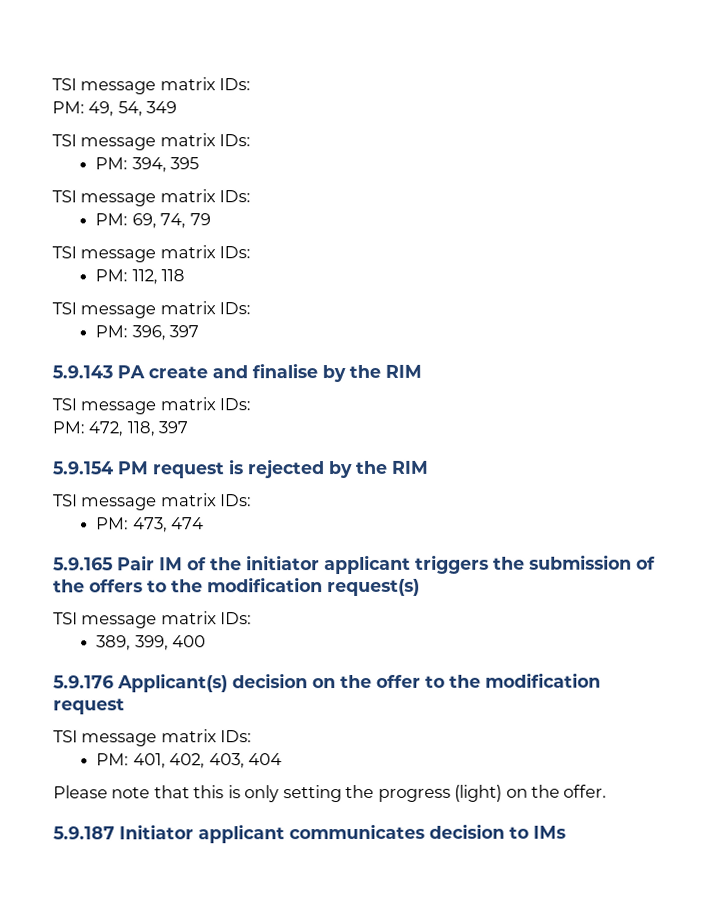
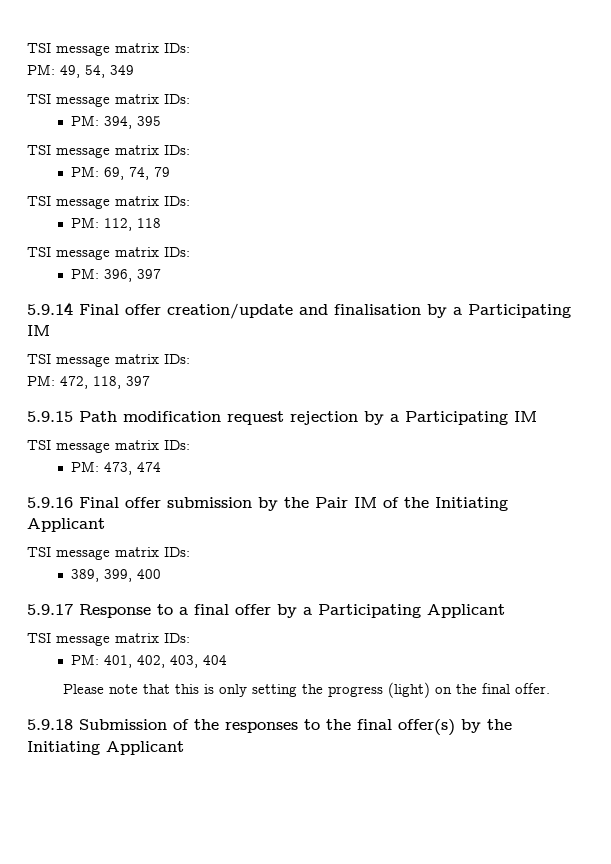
[52,363,422,383] 5.9.143 PA create and finalise by the RIM -> [27,302,571,319] [27,325,50,336] 5.9.14 Final offer creation/update and finalisation by a Participating IM
[53,459,429,479] 5.9.154 PM request is rejected by the RIM -> [27,411,537,425] 5.9.15 Path modification request rejection by a Participating IM
[53,554,656,575] [53,577,420,597] 5.9.165 Pair IM of the initiator applicant triggers the submission of the offers to the modification request(s) -> [27,497,508,511] [27,518,105,532] 5.9.16 Final offer submission by the Pair IM of the Initiating Applicant
[53,672,601,693] [53,698,125,715] 5.9.176 Applicant(s) decision on the offer to the modification request -> [27,604,505,618] 5.9.17 Response to a final offer by a Participating Applicant
(561, 791) none -> [481,683,510,694] final
[53,823,566,844] 5.9.187 Initiator applicant communicates decision to IMs -> [27,719,512,736] [27,741,184,755] 5.9.18 Submission of the responses to the final offer(s) by the Initiating Applicant

